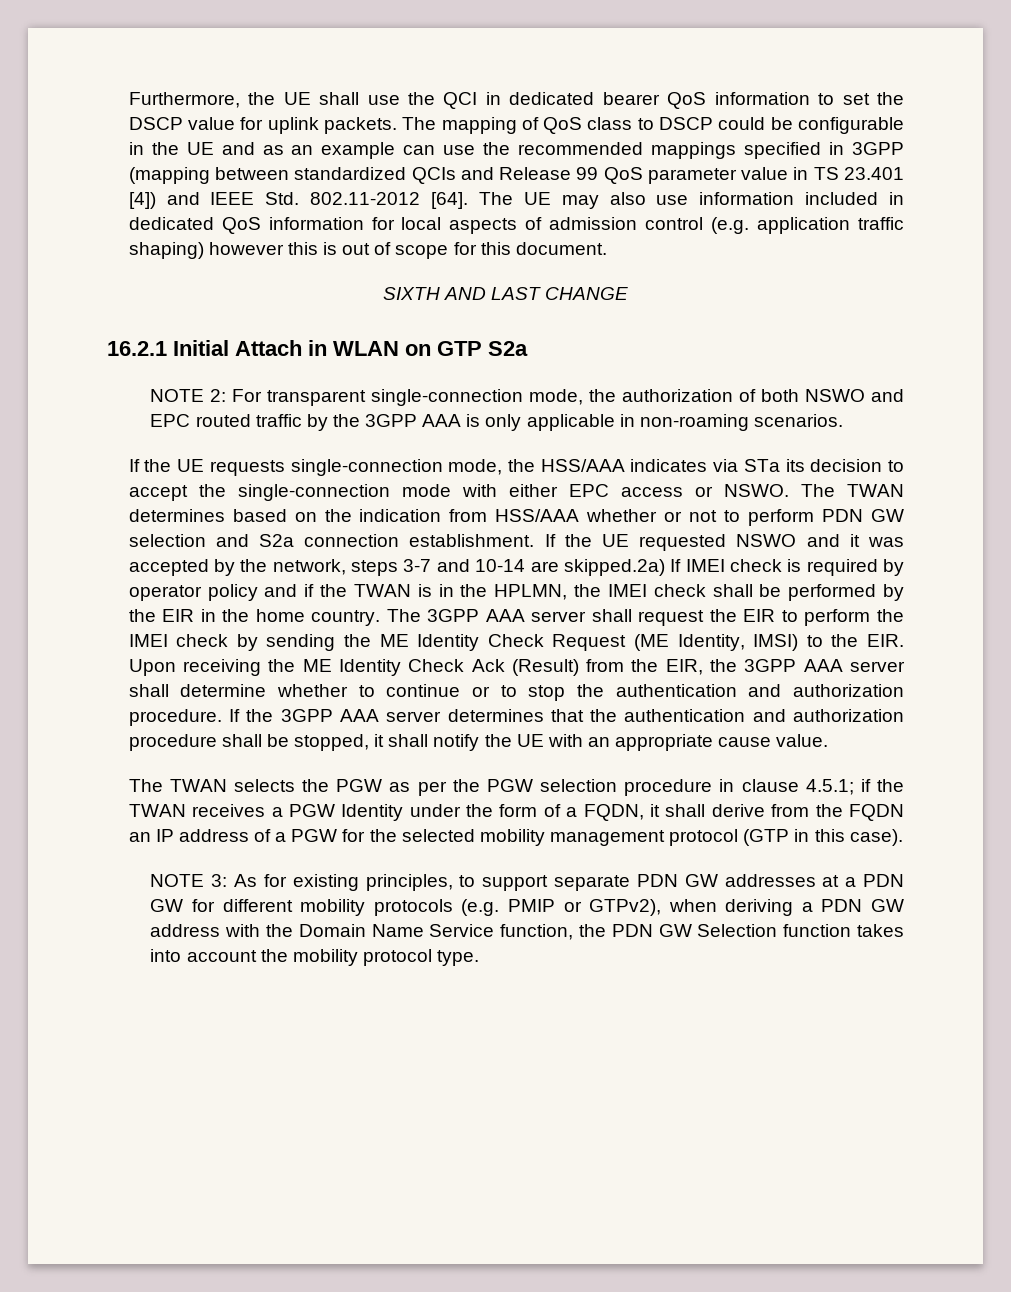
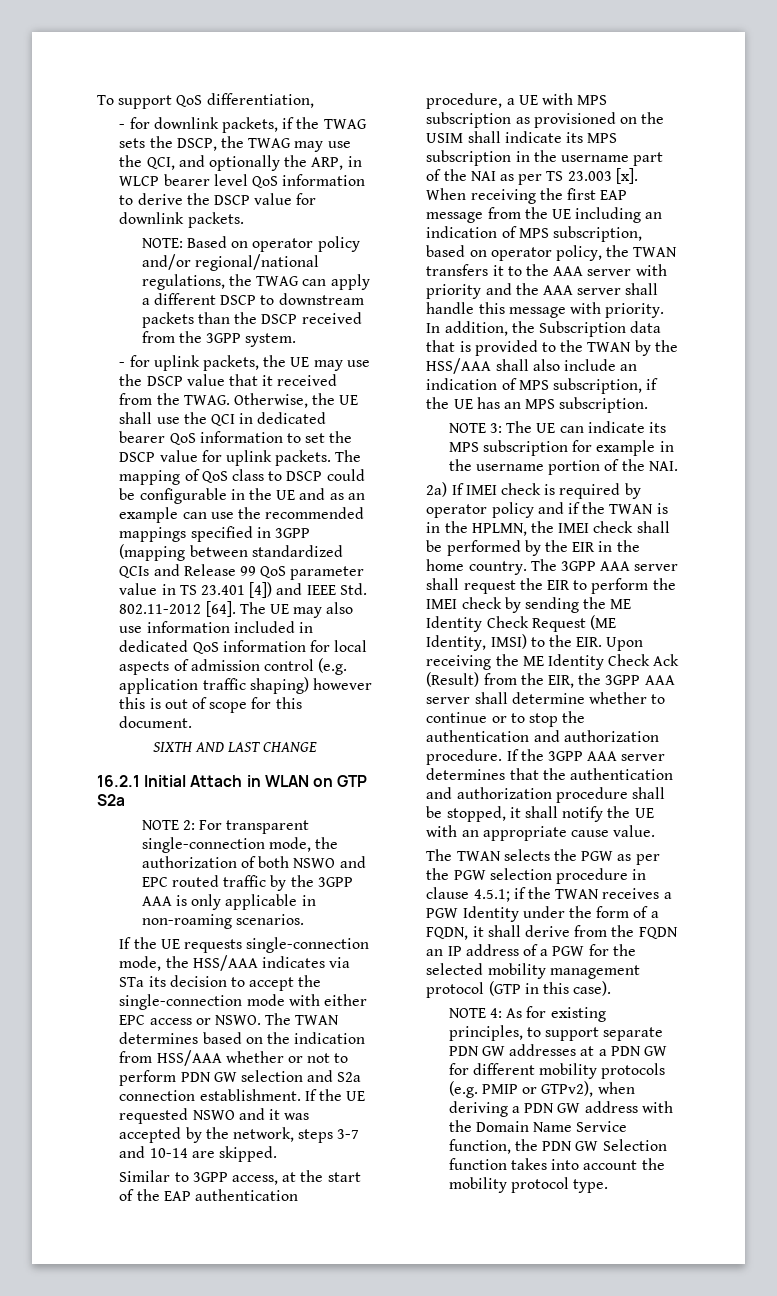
[128,92,240,108] Furthermore, -> [97,93,314,109] [119,117,367,133] [119,136,351,152] [119,155,362,171] [119,174,366,188] [119,193,317,205] [119,212,244,228] [141,236,360,252] [141,254,320,271] [141,274,370,290] [141,293,364,305] [141,312,362,328] [141,331,297,347] [119,355,370,371] [119,374,338,386] [119,393,308,408] To support QoS differentiation, // - for downlink packets, if the TWAG sets the DSCP, the TWAG may use the QCI, and optionally the ARP, in WLCP bearer level QoS information to derive the DSCP value for downlink packets. // NOTE: Based on operator policy and/or regional/national regulations, the TWAG can apply a different DSCP to downstream packets than the DSCP received from the 3GPP system. // - for uplink packets, the UE may use the DSCP value that it received from the TWAG. Otherwise,
[563,559,665,576] skipped.2a) -> [218,1146,277,1162] [119,1170,361,1185] [119,1189,298,1201] [426,93,608,109] [426,112,665,128] [426,131,618,143] [426,150,664,166] [426,168,638,185] [426,188,628,204] [426,207,663,223] [426,226,642,242] [426,245,678,261] [426,264,667,276] [426,283,659,299] [426,302,665,318] [426,321,662,337] [426,340,678,356] [426,358,638,374] [426,378,659,394] [426,397,649,413] [448,421,666,433] [448,440,674,456] [448,459,678,475] [426,482,448,497] skipped. // Similar to 3GPP access, at the start of the EAP authentication procedure, a UE with MPS subscription as provisioned on the USIM shall indicate its MPS subscription in the username part of the NAI as per TS 23.003 [x]. When receiving the first EAP message from the UE including an indication of MPS subscription, based on operator policy, the TWAN transfers it to the AAA server with priority and the AAA server shall handle this message with priority. In addition, the Subscription data that is provided to the TWAN by the HSS/AAA shall also include an indication of MPS subscription, if the UE has an MPS subscription. // NOTE 3: The UE can indicate its MPS subscription for example in the username portion of the NAI. // 2a)
[211,874,228,887] 3: -> [490,1008,503,1018] 4:

